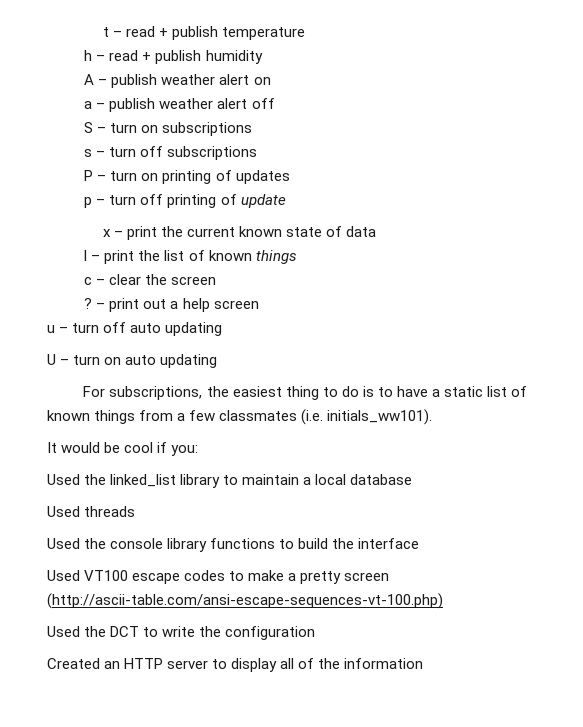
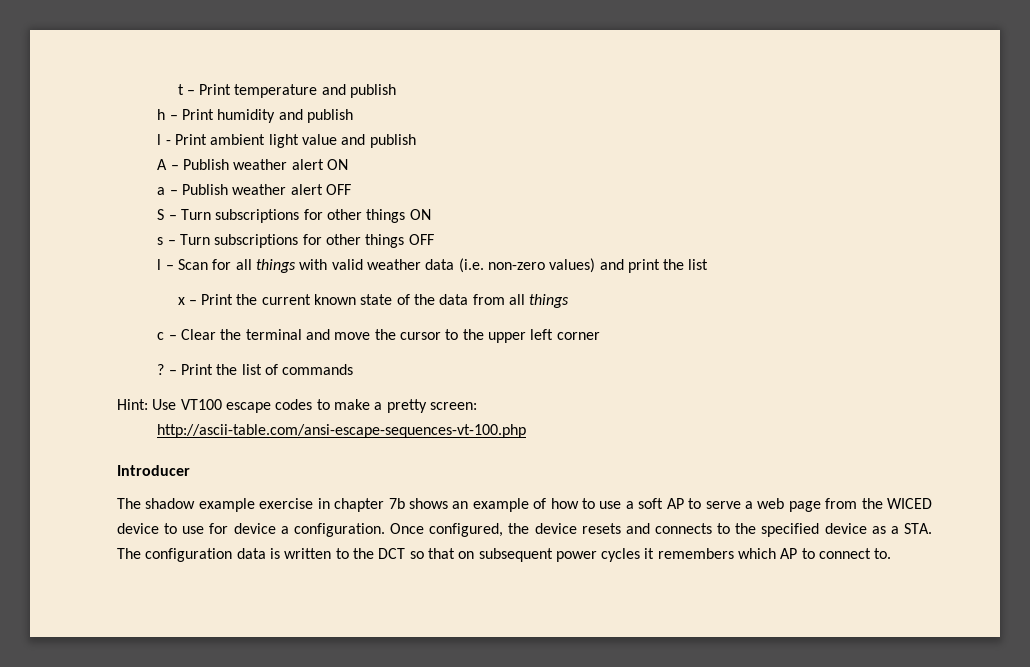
[126,26,306,40] read + publish temperature -> [199,84,397,98] Print temperature and publish
[109,50,263,64] read + publish humidity -> [181,109,353,123] [157,134,416,148] Print humidity and publish // l - Print ambient light value and publish
[111,74,271,88] publish weather alert on -> [182,159,348,170] Publish weather alert ON
[109,98,275,112] publish weather alert off -> [181,184,351,195] Publish weather alert OFF
[110,122,253,136] turn on subscriptions -> [180,209,431,223] Turn subscriptions for other things ON
[109,146,258,160] [84,170,290,184] [84,194,286,208] turn off subscriptions // P – turn on printing of updates // p – turn off printing of update -> [179,234,434,248] [157,258,709,273] Turn subscriptions for other things OFF // l – Scan for all things with valid weather data (i.e. non-zero values) and print the list
[127,226,158,240] print -> [201,294,234,305] Print
[346,226,377,237] [84,250,297,264] [84,274,217,285] [84,298,259,312] [47,322,223,336] [47,354,218,368] [83,386,528,400] [47,409,433,425] [47,442,199,456] [47,474,413,488] [47,506,136,517] [47,538,420,552] [47,570,80,581] data // l – print the list of known things // c – clear the screen // ? – print out a help screen // u – turn off auto updating // U – turn on auto updating // For subscriptions, the easiest thing to do is to have a static list of known things from a few classmates (i.e. initials_ww101). // It would be cool if you: // Used the linked_list library to maintain a local database // Used threads // Used the console library functions to build the interface // Used -> [414,294,570,308] [157,329,600,343] [157,364,354,375] [117,399,177,410] the data from all things // c – Clear the terminal and move the cursor to the upper left corner // ? – Print the list of commands // Hint: Use
[344,572,390,581] [47,593,443,609] [47,626,316,640] [47,658,424,672] screen (http://ascii-table.com/ansi-escape-sequences-vt-100.php) // Used the DCT to write the configuration // Created an HTTP server to display all of the information -> [429,402,477,410] [157,424,527,438] [117,465,190,476] [117,498,932,512] [117,523,932,537] [117,548,892,562] screen: // http://ascii-table.com/ansi-escape-sequences-vt-100.php // Introducer // The shadow example exercise in chapter 7b shows an example of how to use a soft AP to serve a web page from the WICED device to use for device a configuration. Once configured, the device resets and connects to the specified device as a STA. The configuration data is written to the DCT so that on subsequent power cycles it remembers which AP to connect to.

